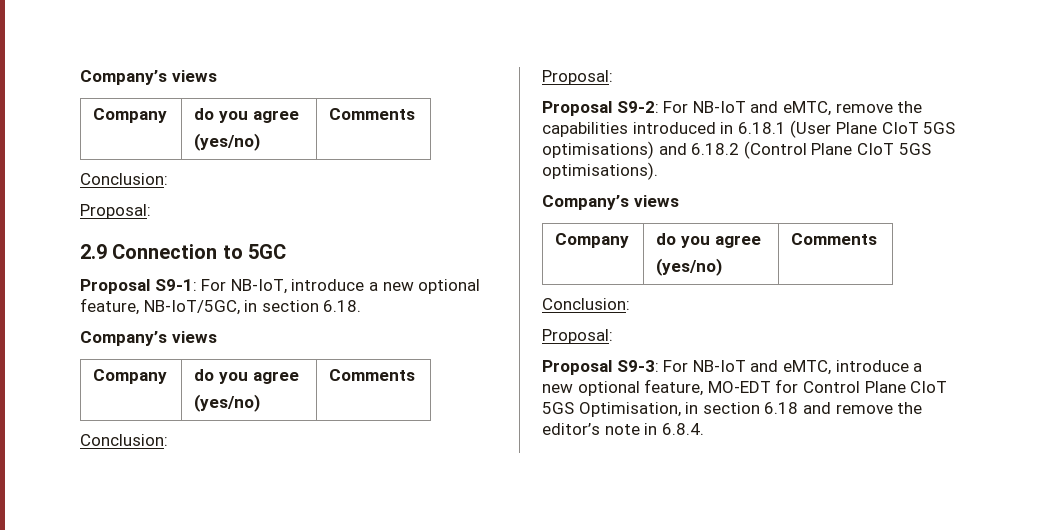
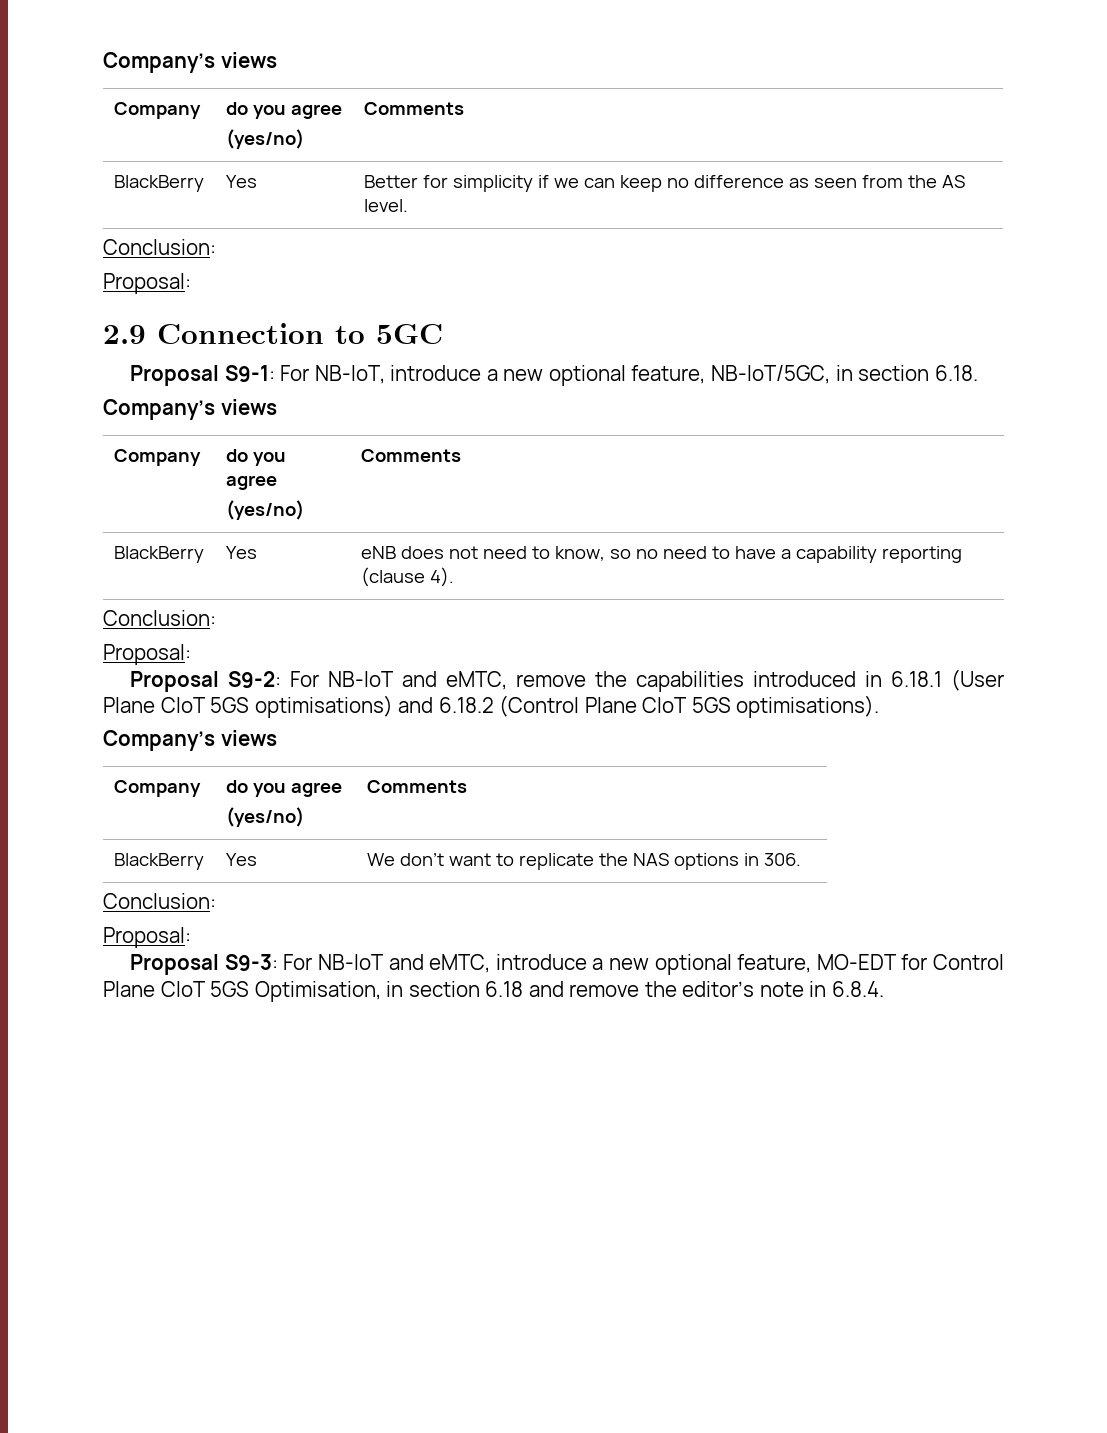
[80,70,217,85] [93,108,168,123] [194,108,299,123] [194,133,261,151] [329,108,416,120] Company’s views // Company | do you agree // (yes/no) | Comments -> [103,52,277,73] [113,102,201,119] [225,102,342,119] [225,129,304,149] [363,102,464,115] [113,175,204,192] [225,175,257,188] [363,175,965,192] [363,199,408,212] Company’s views // Company | do you agree // (yes/no) | Comments // BlackBerry | Yes | Better for simplicity if we can keep no difference as seen from the AS level.
(416, 375) none -> [113,546,204,563] [225,546,257,559] [360,546,962,563] [360,567,454,587] // BlackBerry | Yes | eNB does not need to know, so no need to have a capability reporting (clause 4).
(878, 239) none -> [113,853,204,870] [225,853,257,866] [366,853,801,870] // BlackBerry | Yes | We don’t want to replicate the NAS options in 306.

